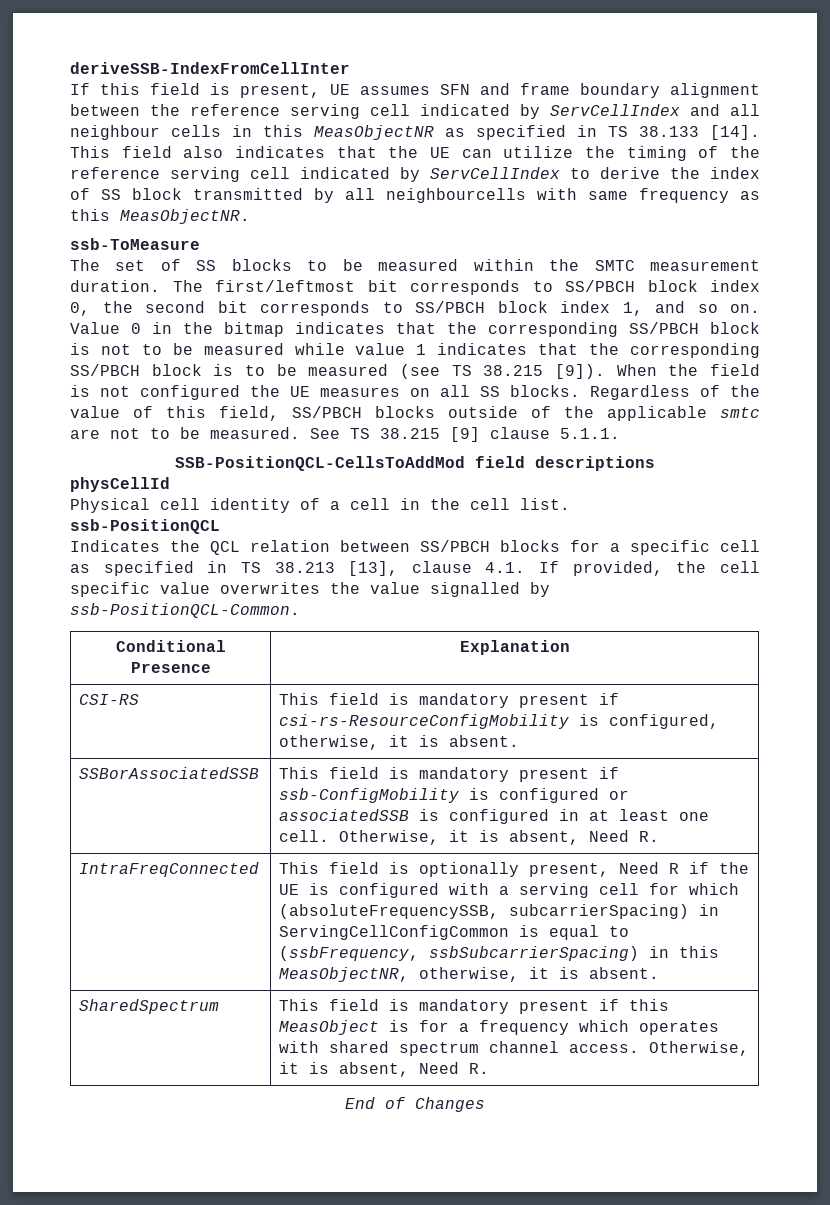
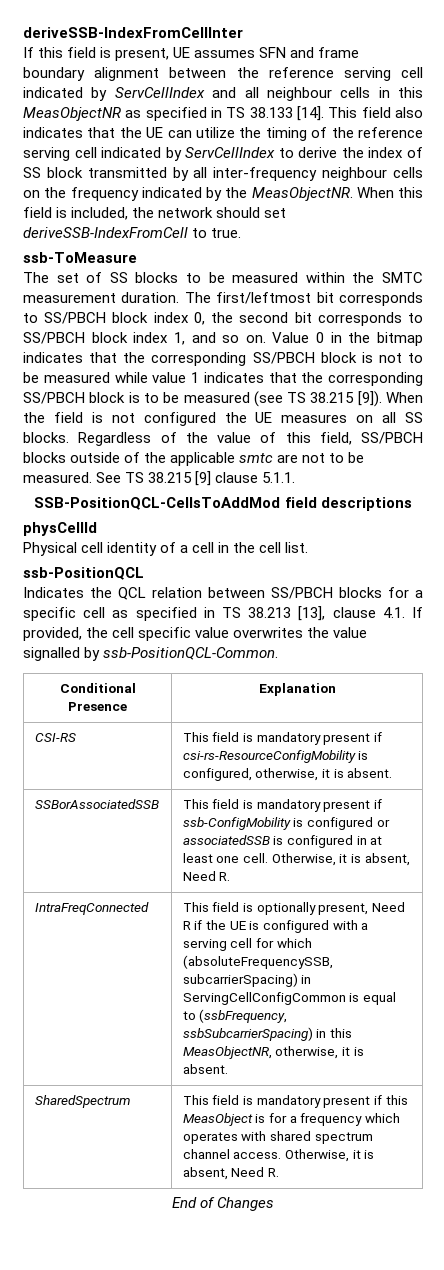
[386,188,760,203] [70,209,250,224] neighbourcells with same frequency as this MeasObjectNR. -> [213,167,424,181] [23,187,423,201] [23,207,287,220] [23,227,242,238] inter-frequency neighbour cells on the frequency indicated by the MeasObjectNR. When this field is included, the network should set deriveSSB-IndexFromCell to true.

